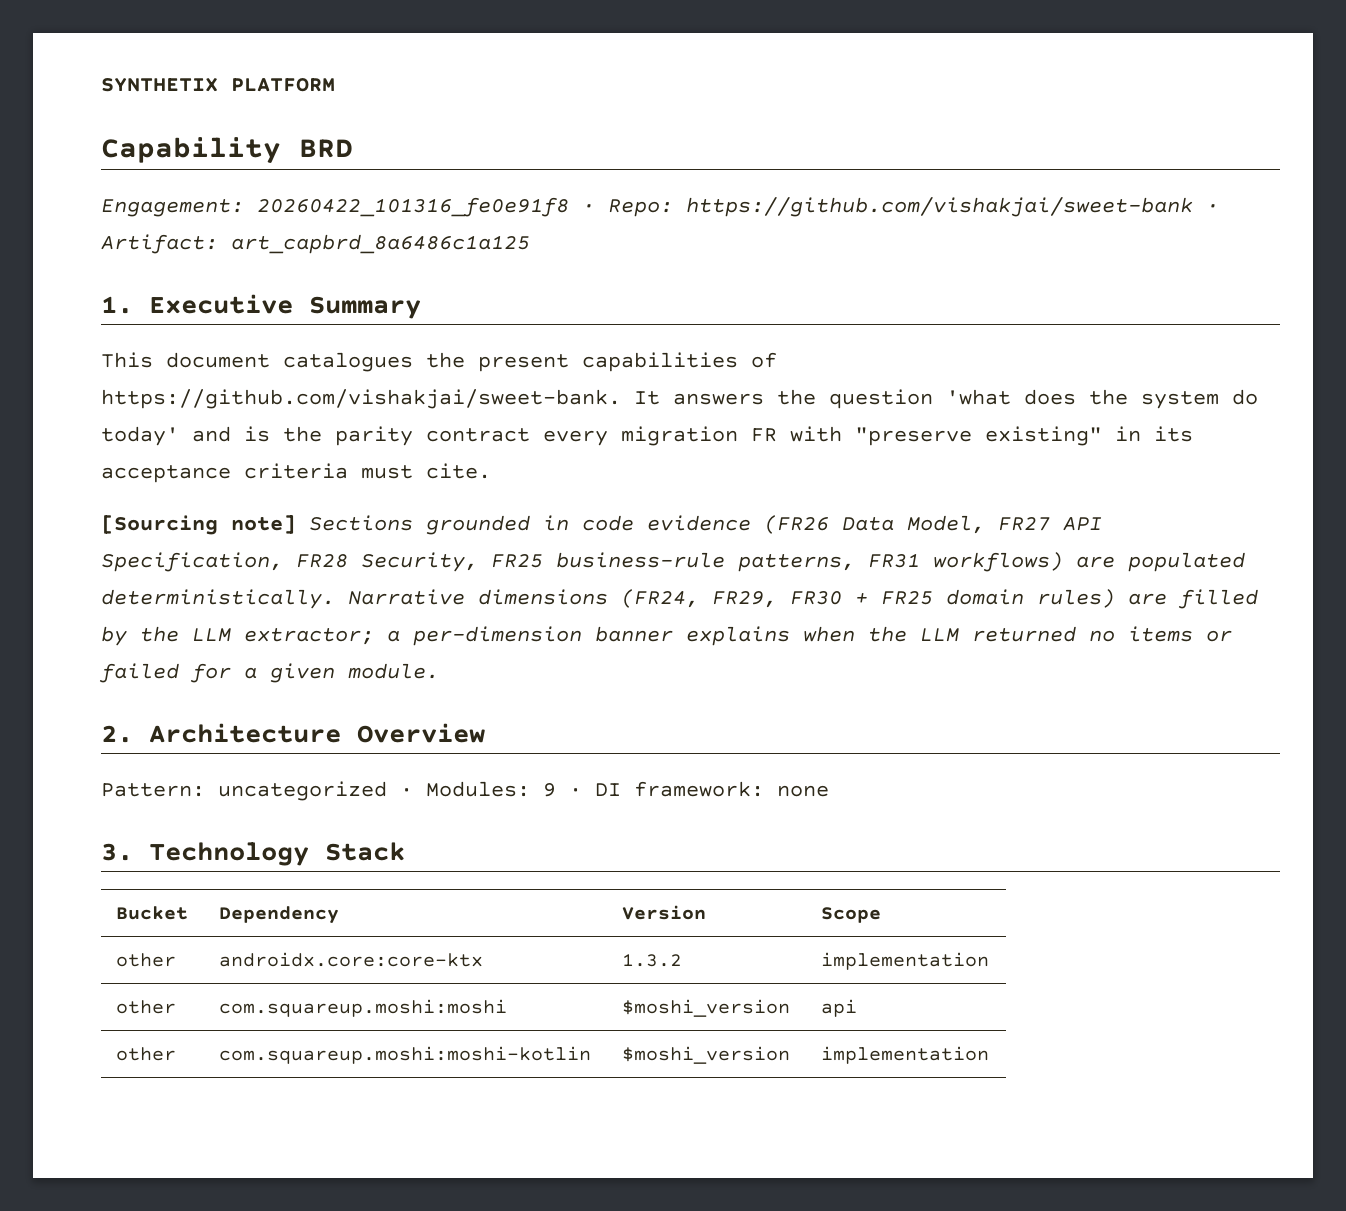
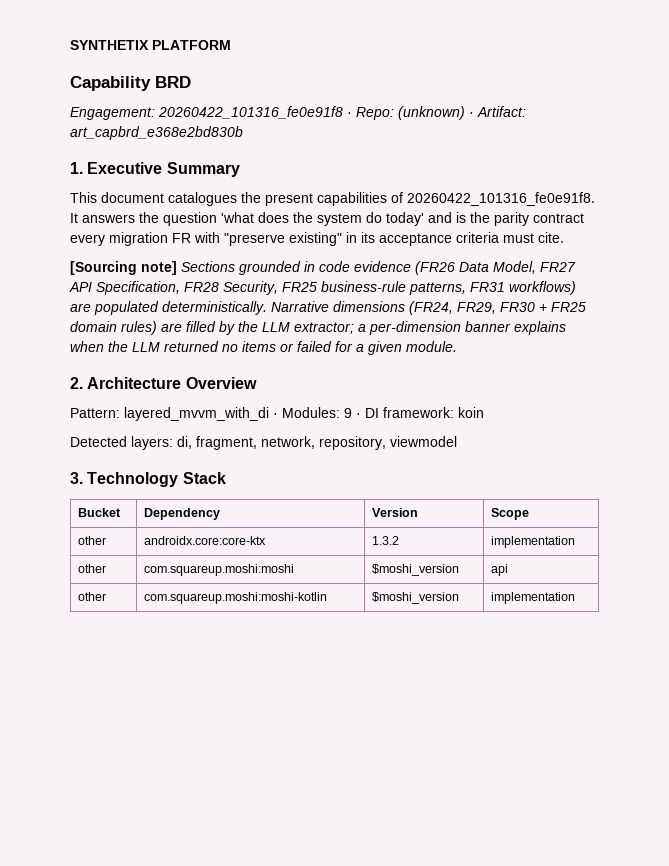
[686,197,1193,217] https://github.com/vishakjai/sweet-bank -> [398,106,465,120] (unknown)
[231,234,530,254] art_capbrd_8a6486c1a125 -> [70,126,243,140] art_capbrd_e368e2bd830b
[101,389,621,409] https://github.com/vishakjai/sweet-bank. -> [407,192,595,206] 20260422_101316_fe0e91f8.
[218,781,387,801] uncategorized -> [124,407,269,421] layered_mvvm_with_di
[634,781,829,797] framework: none -> [383,407,484,418] [70,436,457,450] framework: koin // Detected layers: di, fragment, network, repository, viewmodel

